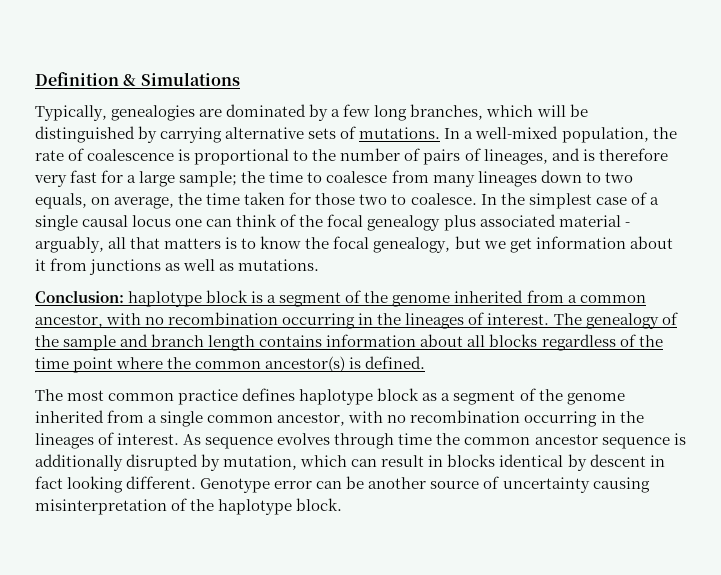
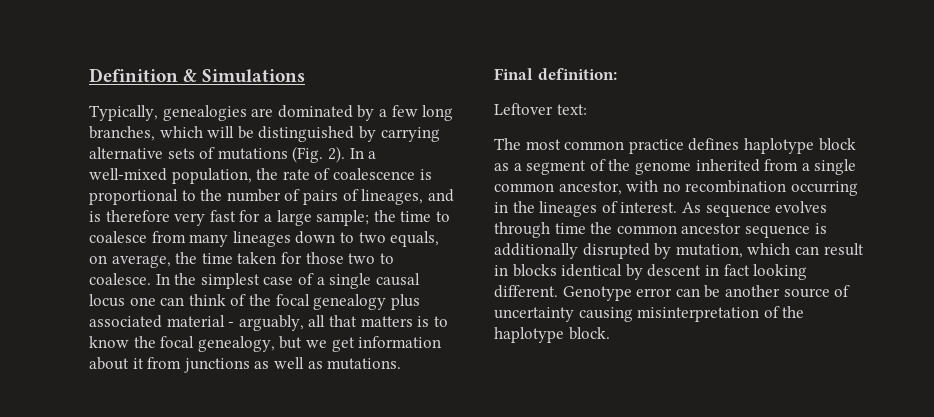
[359,127,441,139] mutations. -> [217,146,345,163] mutations (Fig. 2).
[35,290,646,307] [35,312,678,329] [35,334,663,351] [35,356,426,373] Conclusion: haplotype block is a segment of the genome inherited from a common ancestor, with no recombination occurring in the lineages of interest. The genealogy of the sample and branch length contains information about all blocks regardless of the time point where the common ancestor(s) is defined. -> [494,68,617,80] [494,103,587,115] Final definition: // Leftover text:

